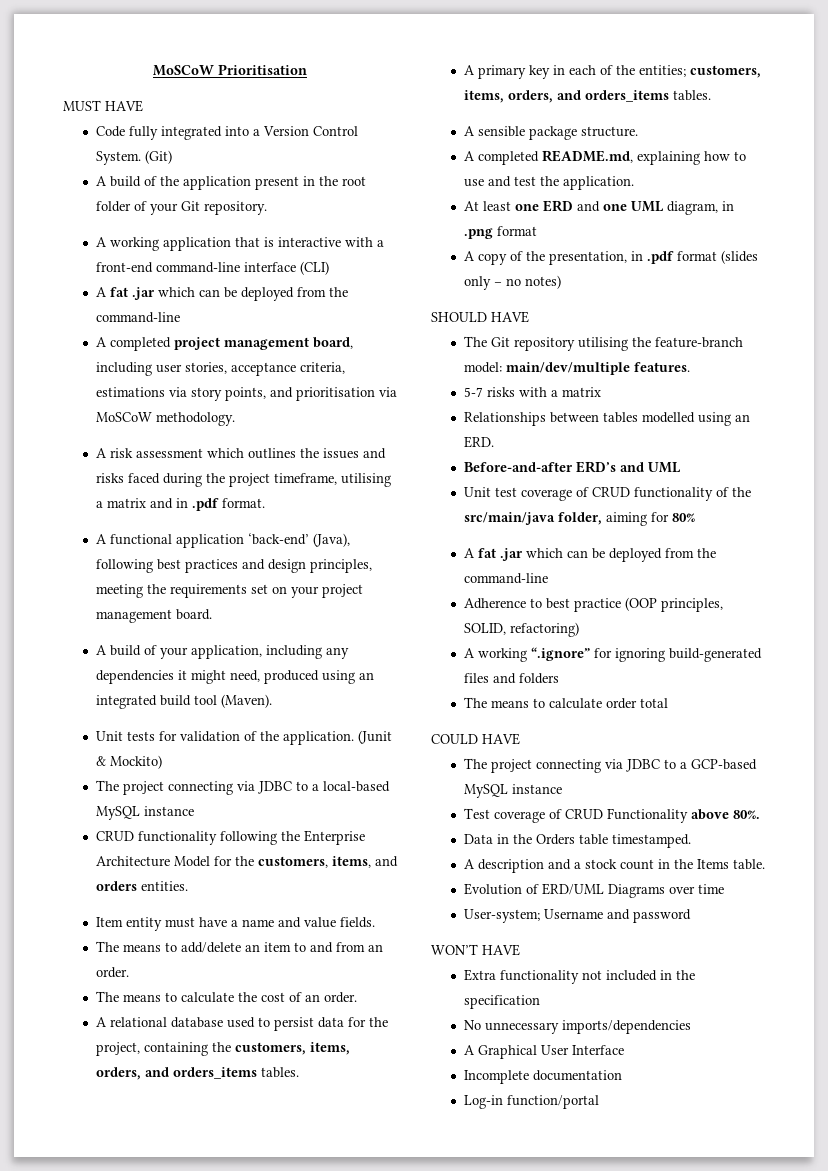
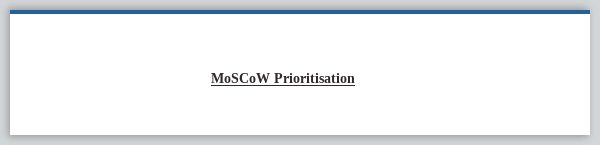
[63,100,143,112] [95,126,358,140] [95,150,172,165] [95,176,366,190] [95,201,267,215] [95,237,384,251] [95,261,329,275] [95,287,348,301] [95,312,180,323] [95,337,353,351] [95,362,345,376] [95,387,397,401] [95,412,235,426] [95,448,386,459] [95,473,391,487] [95,498,265,511] [95,533,350,548] [95,559,372,573] [95,584,363,598] [95,609,212,623] [95,645,349,659] [95,670,374,684] [95,694,272,709] [95,730,392,745] [95,755,162,769] [95,780,390,795] [95,806,194,820] [95,830,365,845] [95,856,398,868] [95,881,188,891] [95,917,375,931] [95,941,383,953] [95,967,129,978] [95,991,357,1003] [95,1017,388,1031] [95,1042,350,1056] [95,1067,299,1080] [463,65,761,79] [463,90,711,103] [463,126,638,140] [463,150,746,165] [463,176,634,190] [463,200,734,215] [463,226,537,239] [463,250,758,265] [463,275,561,290] [431,311,529,323] [463,336,743,351] [463,362,690,375] [463,387,601,397] [463,412,750,426] [463,436,494,448] [463,461,681,473] [463,487,751,501] [463,512,695,526] [463,548,716,562] [463,573,548,584] [463,597,723,612] [463,622,579,637] [463,647,762,662] [463,673,559,684] [463,697,668,709] [431,733,520,745] [463,758,757,773] [463,784,562,798] [463,808,760,823] [463,834,691,848] [463,859,765,873] [463,883,724,898] [463,909,691,923] [431,944,520,956] [463,969,695,984] [463,995,540,1009] [463,1020,691,1034] [463,1045,624,1059] [463,1070,622,1084] [463,1095,599,1109] // MUST HAVE // Code fully integrated into a Version Control System. (Git) // A build of the application present in the root folder of your Git repository. // A working application that is interactive with a front-end command-line interface (CLI) // A fat .jar which can be deployed from the command-line // A completed project management board, including user stories, acceptance criteria, estimations via story points, and prioritisation via MoSCoW methodology. // A risk assessment which outlines the issues and risks faced during the project timeframe, utilising a matrix and in .pdf format. // A functional application ‘back-end’ (Java), following best practices and design principles, meeting the requirements set on your project management board. // A build of your application, including any dependencies it might need, produced using an integrated build tool (Maven). // Unit tests for validation of the application. (Junit & Mockito) // The project connecting via JDBC to a local-based MySQL instance // CRUD functionality following the Enterprise Architecture Model for the customers, items, and orders entities. // Item entity must have a name and value fields. // The means to add/delete an item to and from an order. // The means to calculate the cost of an order. // A relational database used to persist data for the project, containing the customers, items, orders, and orders_items tables. // A primary key in each of the entities; customers, items, orders, and orders_items tables. // A sensible package structure. // A completed README.md, explaining how to use and test the application. // At least one ERD and one UML diagram, in .png format // A copy of the presentation, in .pdf format (slides only – no notes) // SHOULD HAVE // The Git repository utilising the feature-branch model: main/dev/multiple features. // 5-7 risks with a matrix // Relationships between tables modelled using an ERD. // Before-and-after ERD’s and UML // Unit test coverage of CRUD functionality of the src/main/java folder, aiming for 80% // A fat .jar which can be deployed from the command-line // Adherence to best practice (OOP principles, SOLID, refactoring) // A working “.ignore” for ignoring build-generated files and folders // The means to calculate order total // COULD HAVE // The project connecting via JDBC to a GCP-based MySQL instance // Test coverage of CRUD Functionality above 80%. // Data in the Orders table timestamped. // A description and a stock count in the Items table. // Evolution of ERD/UML Diagrams over time // User-system; Username and password // WON’T HAVE // Extra functionality not included in the specification // No unnecessary imports/dependencies // A Graphical User Interface // Incomplete documentation // Log-in function/portal -> (355, 78) none

